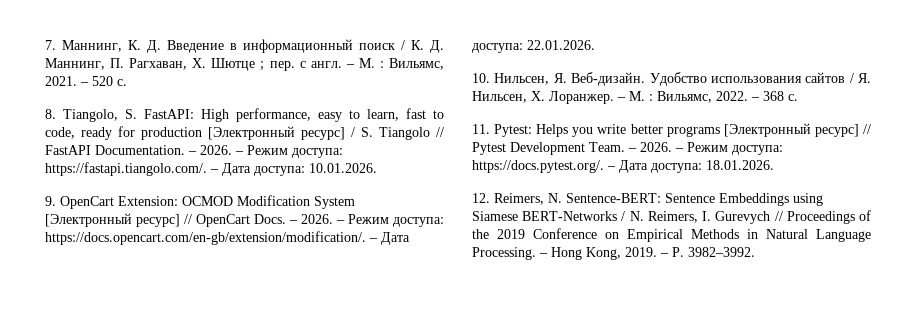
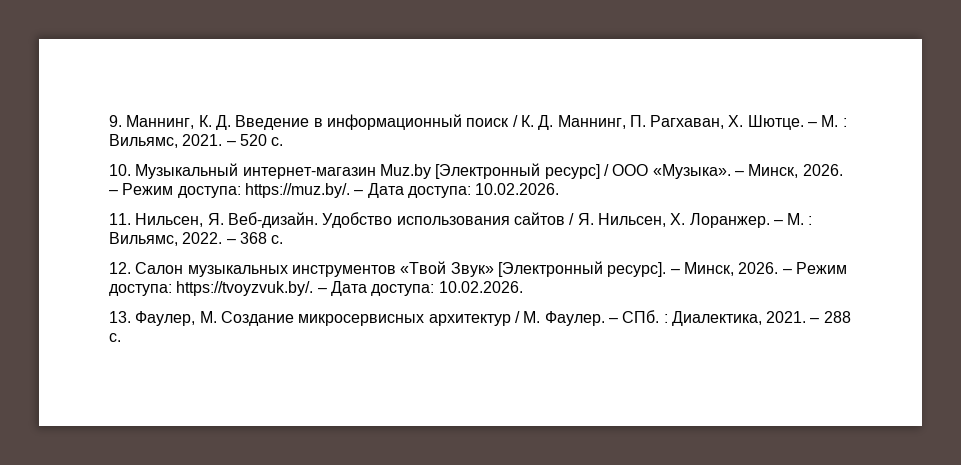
[45,40,56,50] 7. -> [109,115,122,127] 9.
[211,58,342,71] Шютце ; пер. с англ. -> [747,115,804,130] Шютце.
[45,108,444,122] [45,126,444,140] [45,145,343,158] [45,162,377,176] [45,195,355,209] [45,213,444,227] [45,231,410,245] [472,40,595,53] [472,73,490,83] 8. Tiangolo, S. FastAPI: High performance, easy to learn, fast to code, ready for production [Электронный ресурс] / S. Tiangolo // FastAPI Documentation. – 2026. – Режим доступа: https://fastapi.tiangolo.com/. – Дата доступа: 10.01.2026. // 9. OpenCart Extension: OCMOD Modification System [Электронный ресурс] // OpenCart Docs. – 2026. – Режим доступа: https://docs.opencart.com/en-gb/extension/modification/. – Дата доступа: 22.01.2026. // 10. -> [109,163,843,179] [109,183,560,198] [109,213,131,225] 10. Музыкальный интернет-магазин Muz.by [Электронный ресурс] / ООО «Музыка». – Минск, 2026. – Режим доступа: https://muz.by/. – Дата доступа: 10.02.2026. // 11.
[472,123,871,137] [472,142,783,155] [472,160,774,173] [472,193,823,206] [472,210,871,224] [472,228,871,242] [472,247,755,260] 11. Pytest: Helps you write better programs [Электронный ресурс] // Pytest Development Team. – 2026. – Режим доступа: https://docs.pytest.org/. – Дата доступа: 18.01.2026. // 12. Reimers, N. Sentence-BERT: Sentence Embeddings using Siamese BERT-Networks / N. Reimers, I. Gurevych // Proceedings of the 2019 Conference on Empirical Methods in Natural Language Processing. – Hong Kong, 2019. – P. 3982–3992. -> [109,261,847,277] [109,281,523,296] [109,310,851,326] [109,333,121,342] 12. Салон музыкальных инструментов «Твой Звук» [Электронный ресурс]. – Минск, 2026. – Режим доступа: https://tvoyzvuk.by/. – Дата доступа: 10.02.2026. // 13. Фаулер, М. Создание микросервисных архитектур / М. Фаулер. – СПб. : Диалектика, 2021. – 288 с.

